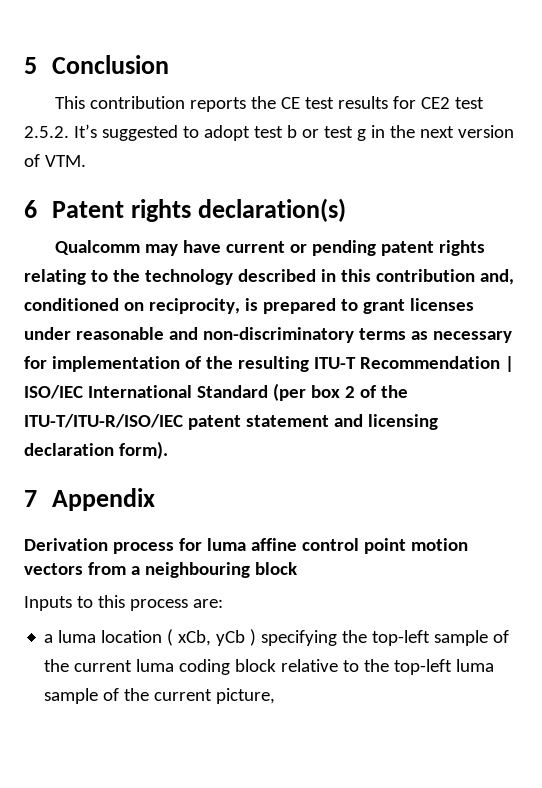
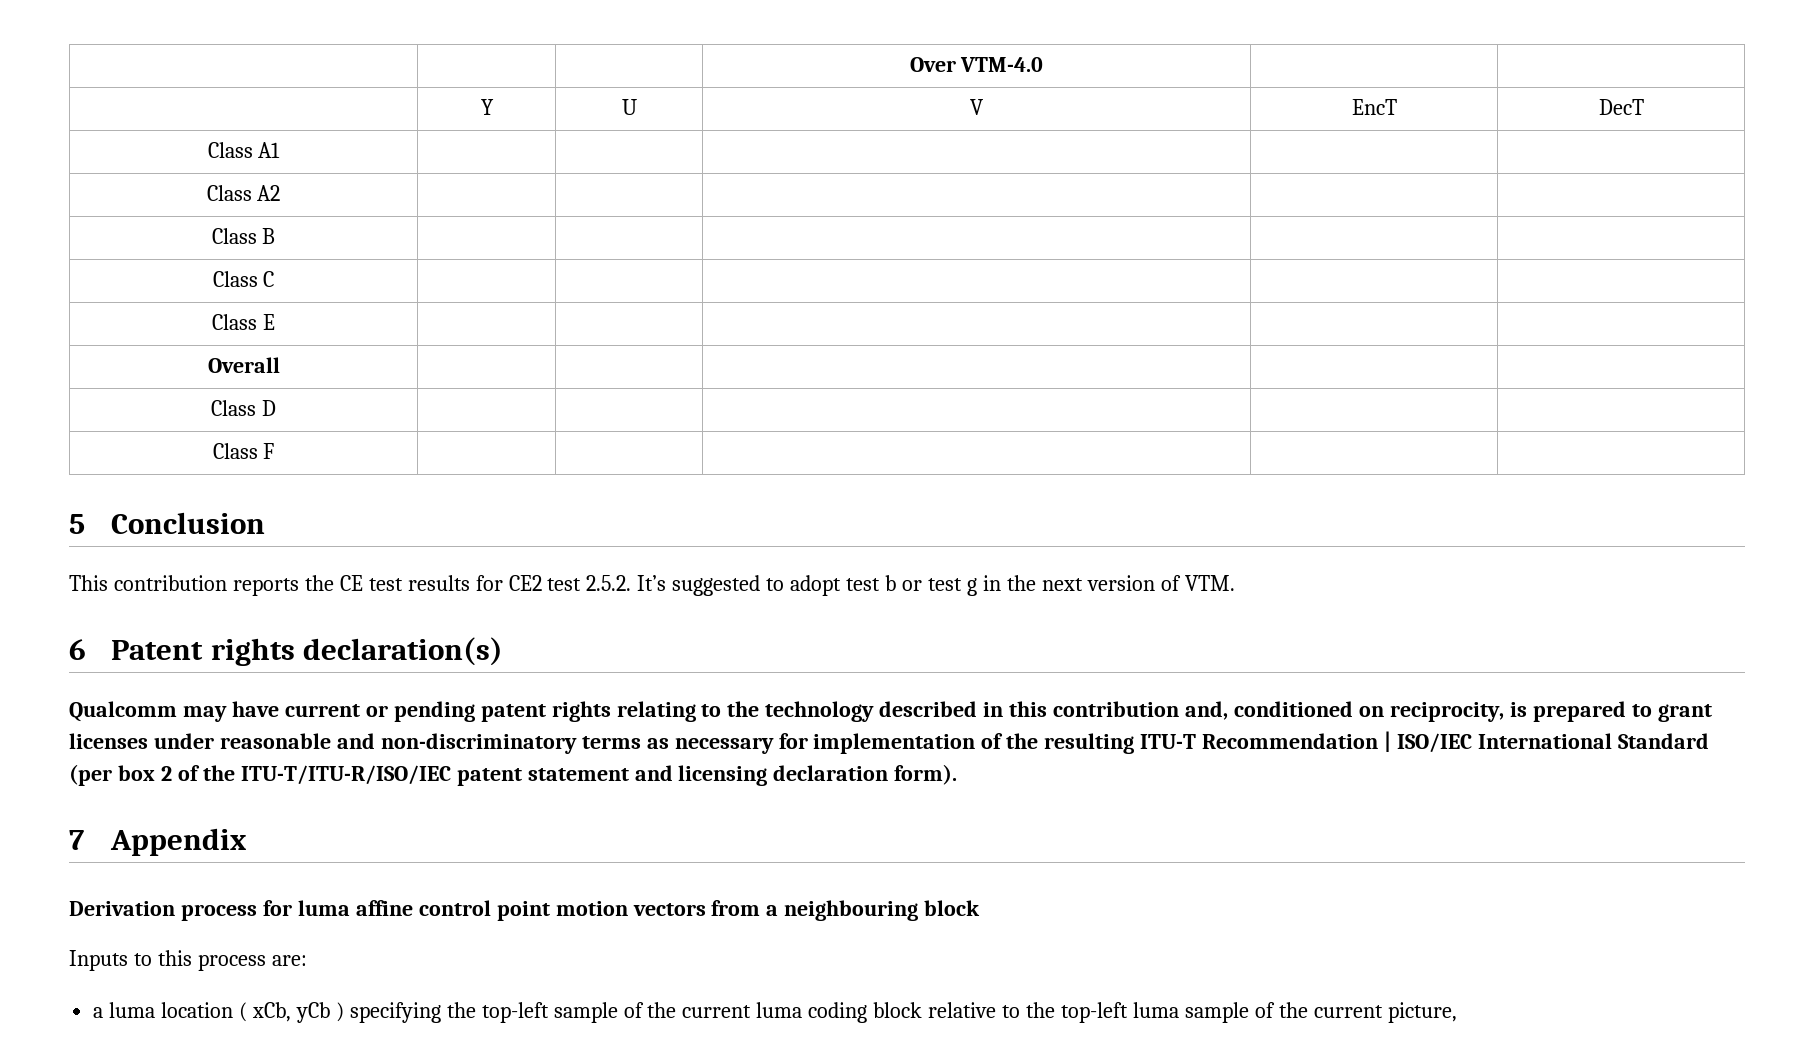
(24, 65) none -> [909,57,1044,72] [480,99,494,115] [621,99,637,115] [969,99,984,115] [1351,99,1397,115] [1598,99,1644,115] [207,142,281,158] [206,185,281,201] [211,228,276,244] [212,271,275,287] [212,314,275,330] [207,357,280,373] [211,400,276,416] [212,443,275,459] | | | Over VTM-4.0 | | // | Y | U | V | EncT | DecT // Class A1 | | | | | // Class A2 | | | | | // Class B | | | | | // Class C | | | | | // Class E | | | | | // Overall | | | | | // Class D | | | | | // Class F | | | | | //

